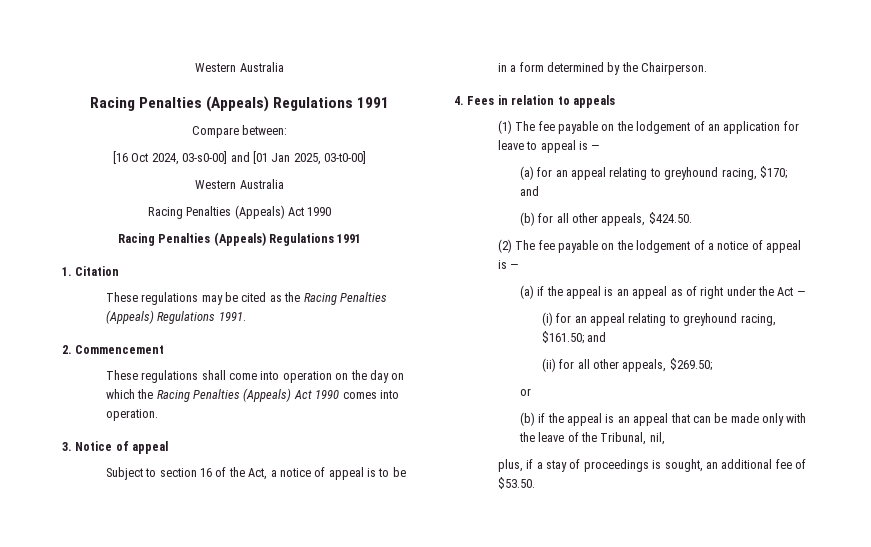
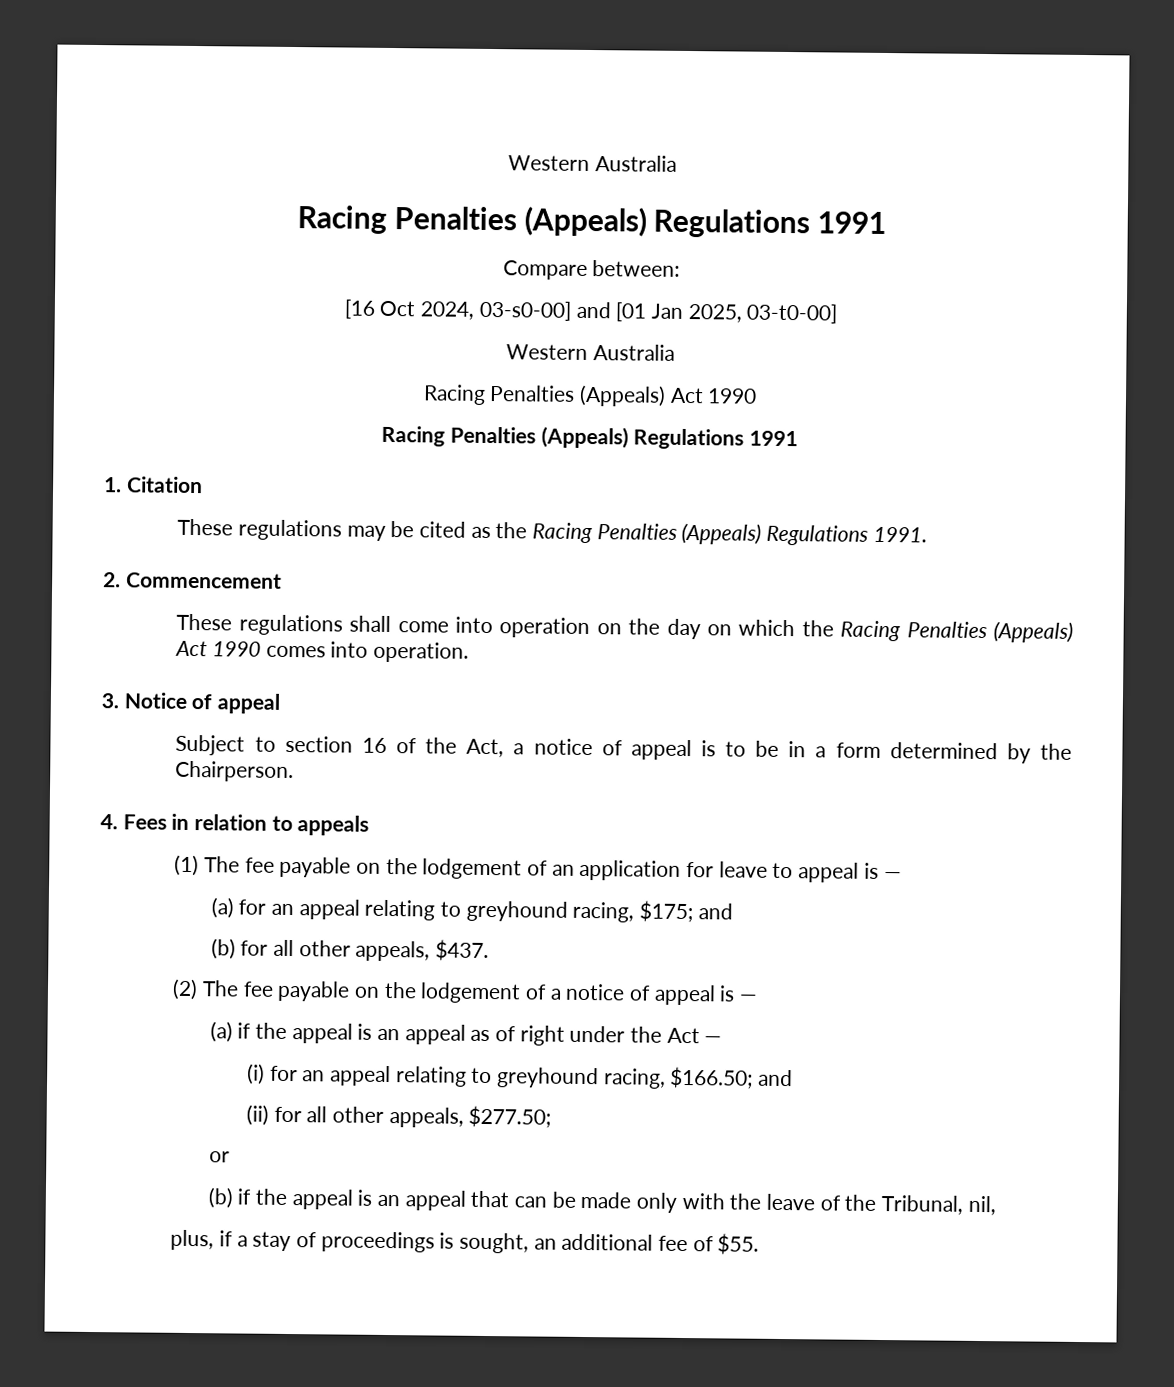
[759,166,787,179] $170; -> [639,900,694,923] $175;
[648,212,692,224] $424.50. -> [435,939,490,962] $437.
[541,331,584,344] $161.50; -> [670,1066,754,1089] $166.50;
[669,358,712,371] $269.50; -> [468,1105,552,1128] $277.50;
[497,477,535,489] $53.50. -> [717,1233,760,1255] $55.

